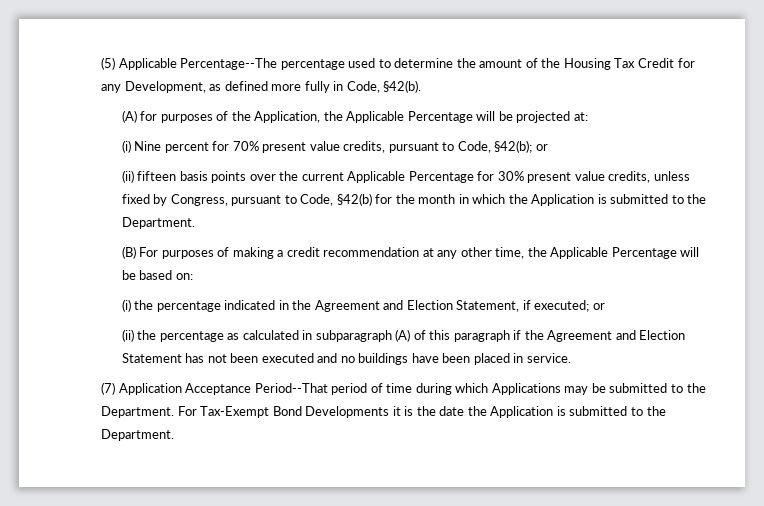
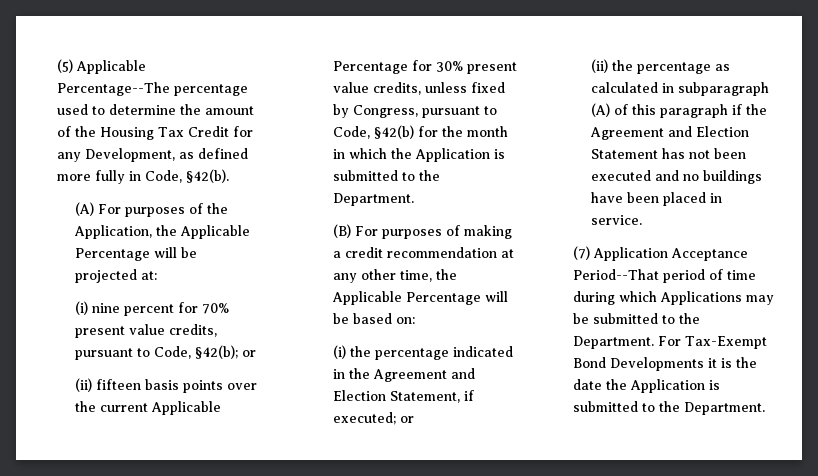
[140,111,158,121] for -> [97,204,121,214] For
[134,141,162,151] Nine -> [91,303,120,313] nine

